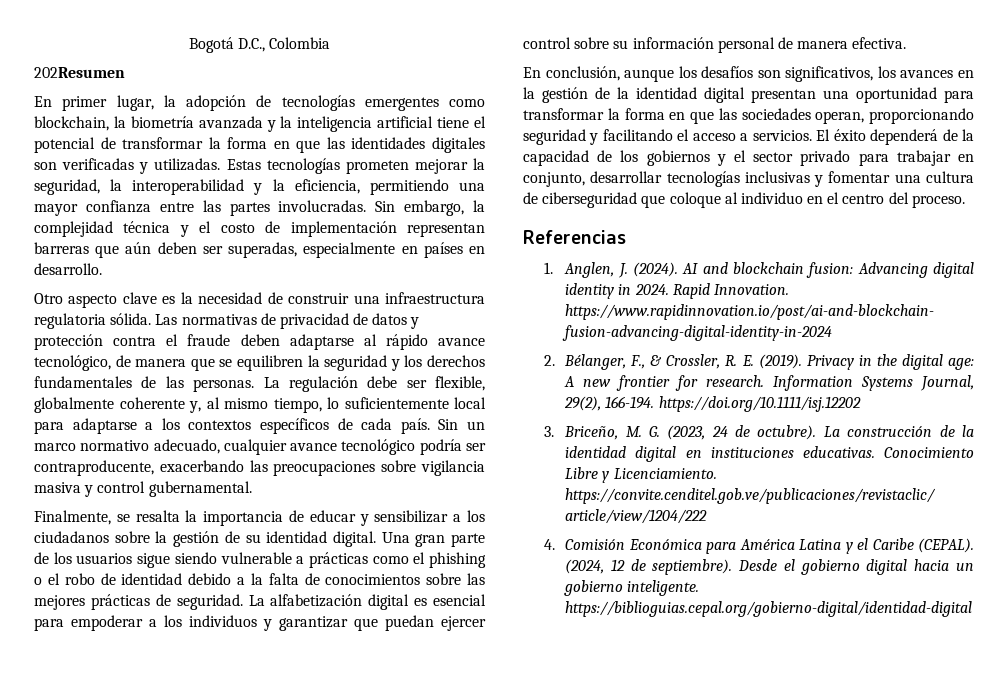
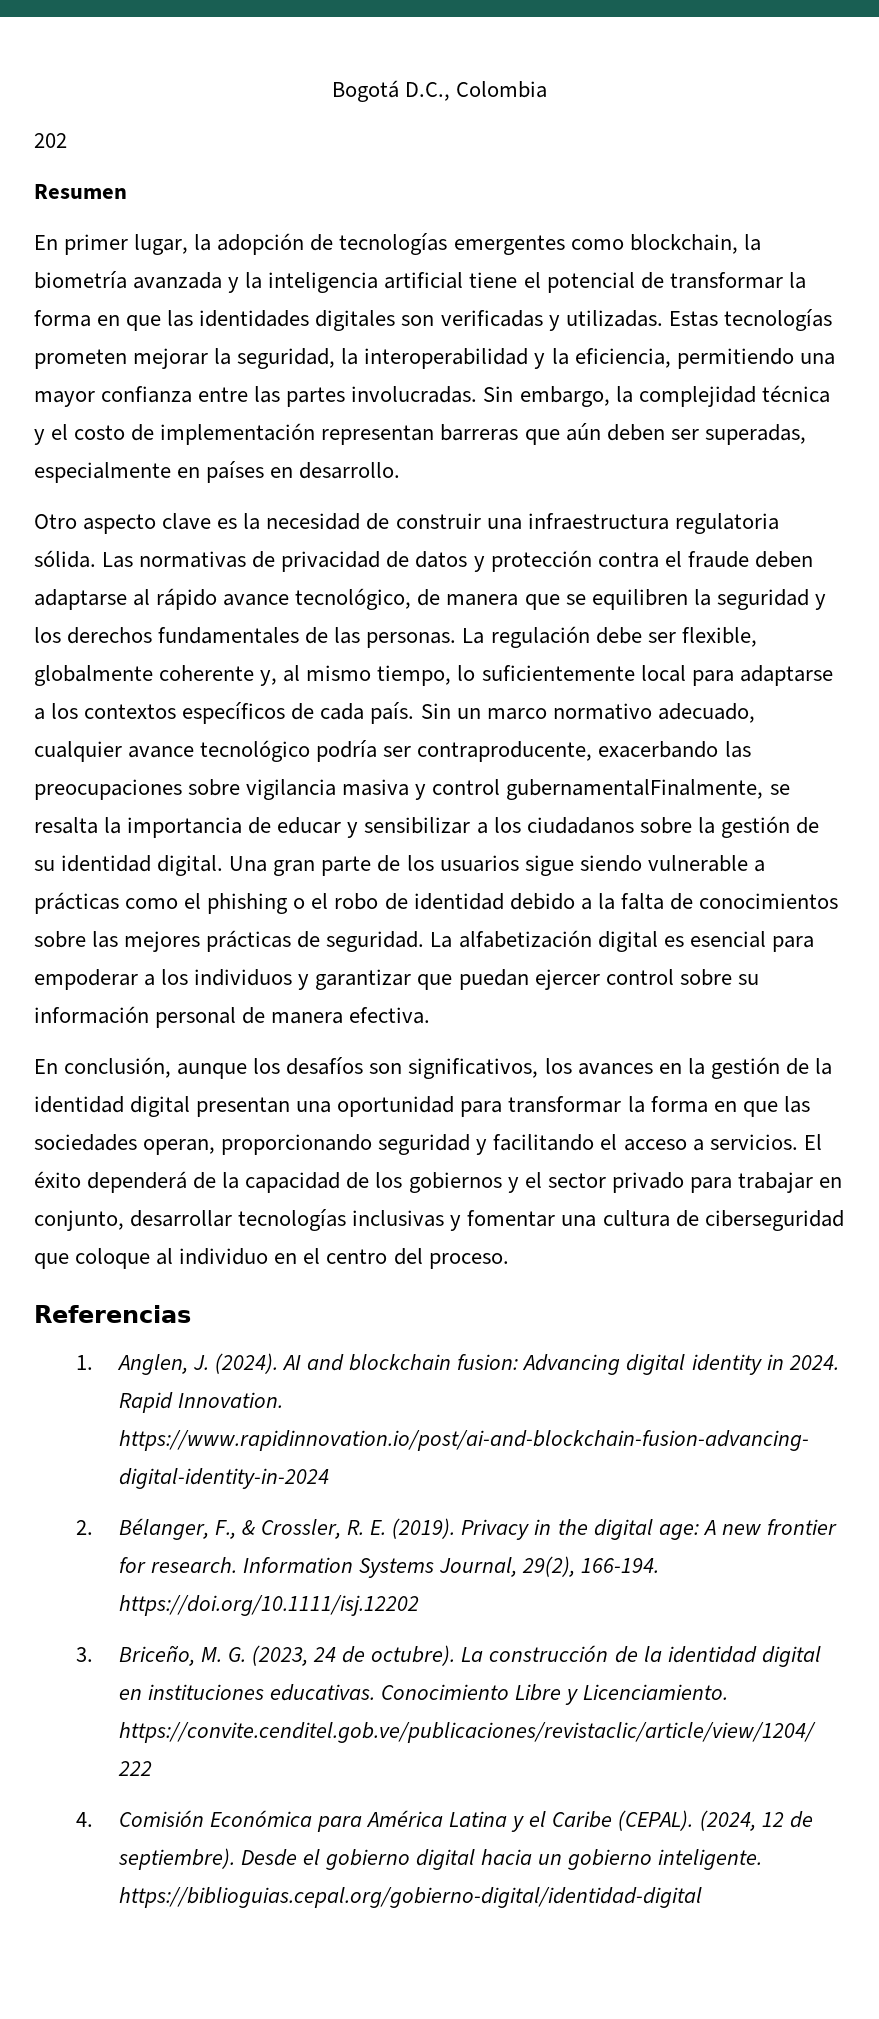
[34,67,125,78] 202Resumen -> [34,133,67,148] [34,184,127,199] 202 // Resumen
[148,481,252,497] [34,510,111,525] gubernamental. // Finalmente, -> [506,779,764,800] gubernamentalFinalmente,

